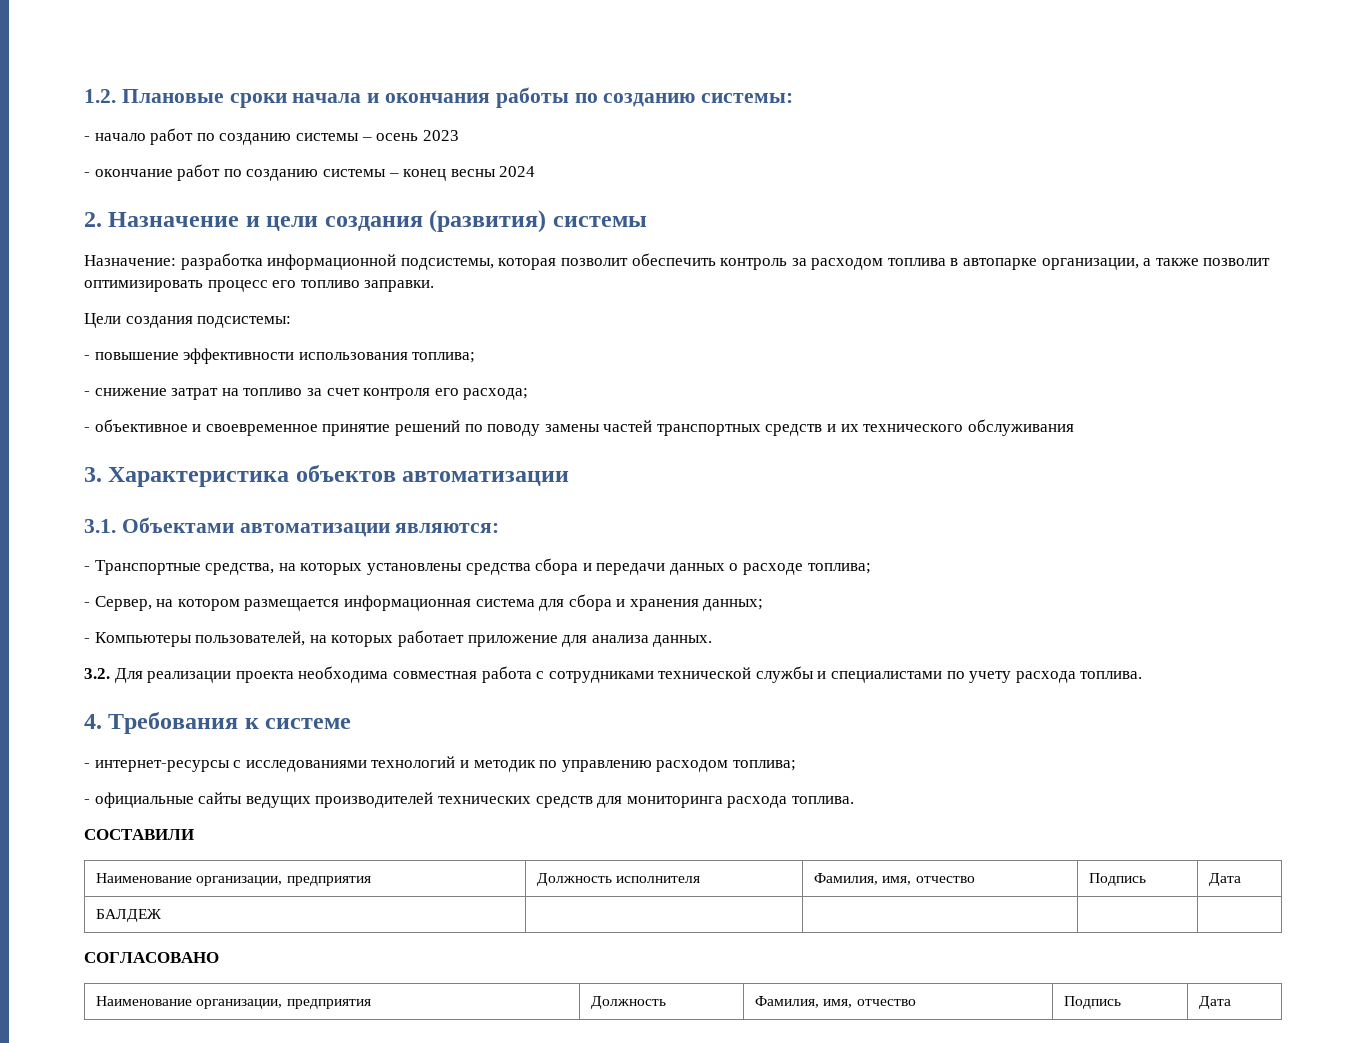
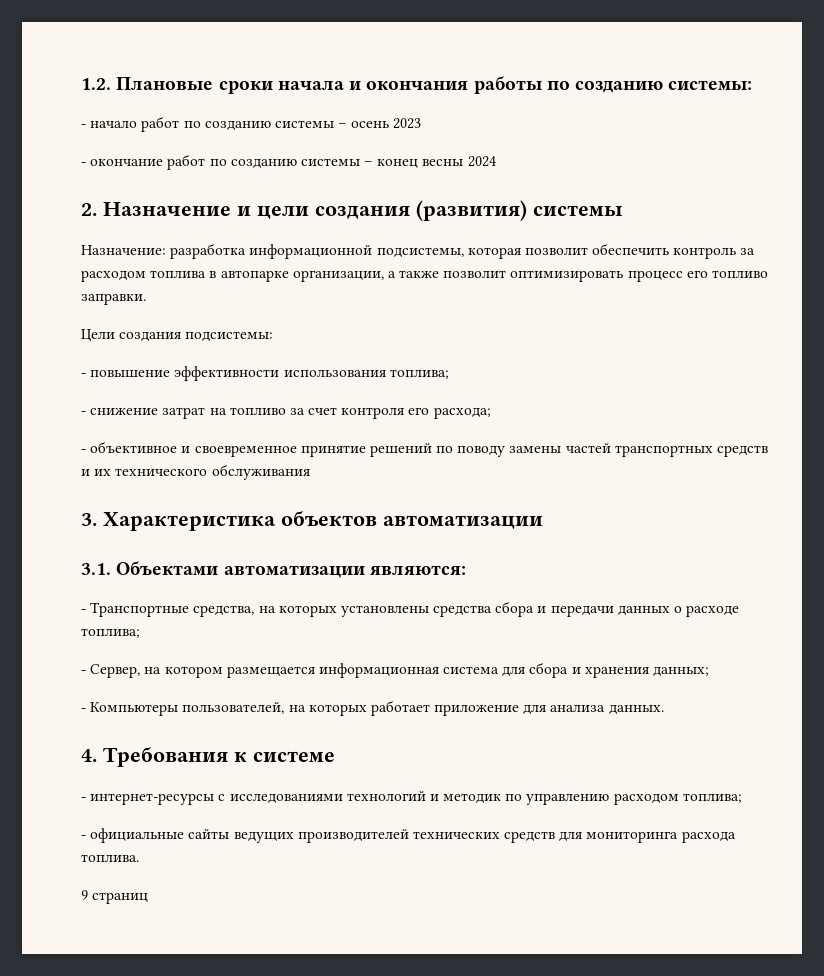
[84,666,1143,683] // 3.2. Для реализации проекта необходима совместная работа с сотрудниками технической службы и специалистами по учету расхода топлива. -> (664, 710) none
[84,829,194,840] [96,873,371,886] [537,873,701,886] [814,873,975,885] [1089,873,1147,886] [1209,873,1242,886] [96,909,162,922] [84,952,219,963] [96,996,371,1009] [591,996,667,1009] [755,996,916,1008] [1064,996,1122,1009] [1199,996,1232,1009] СОСТАВИЛИ // Наименование организации, предприятия | Должность исполнителя | Фамилия, имя, отчество | Подпись | Дата // БАЛДЕЖ | | | | // СОГЛАСОВАНО // Наименование организации, предприятия | Должность | Фамилия, имя, отчество | Подпись | Дата -> [81,890,149,904] 9 страниц

